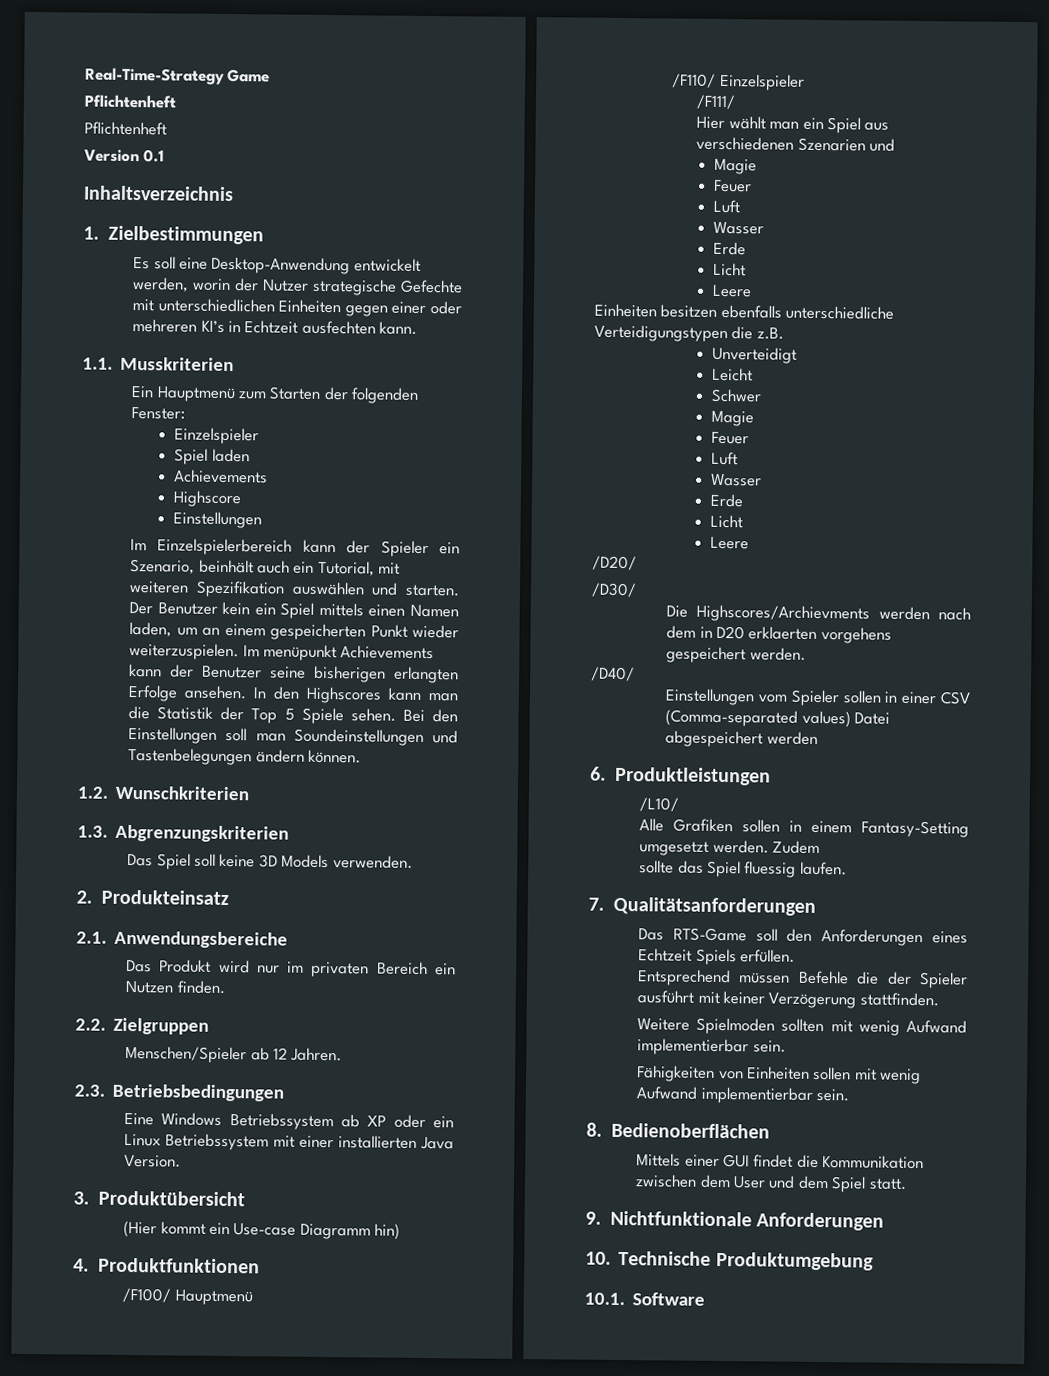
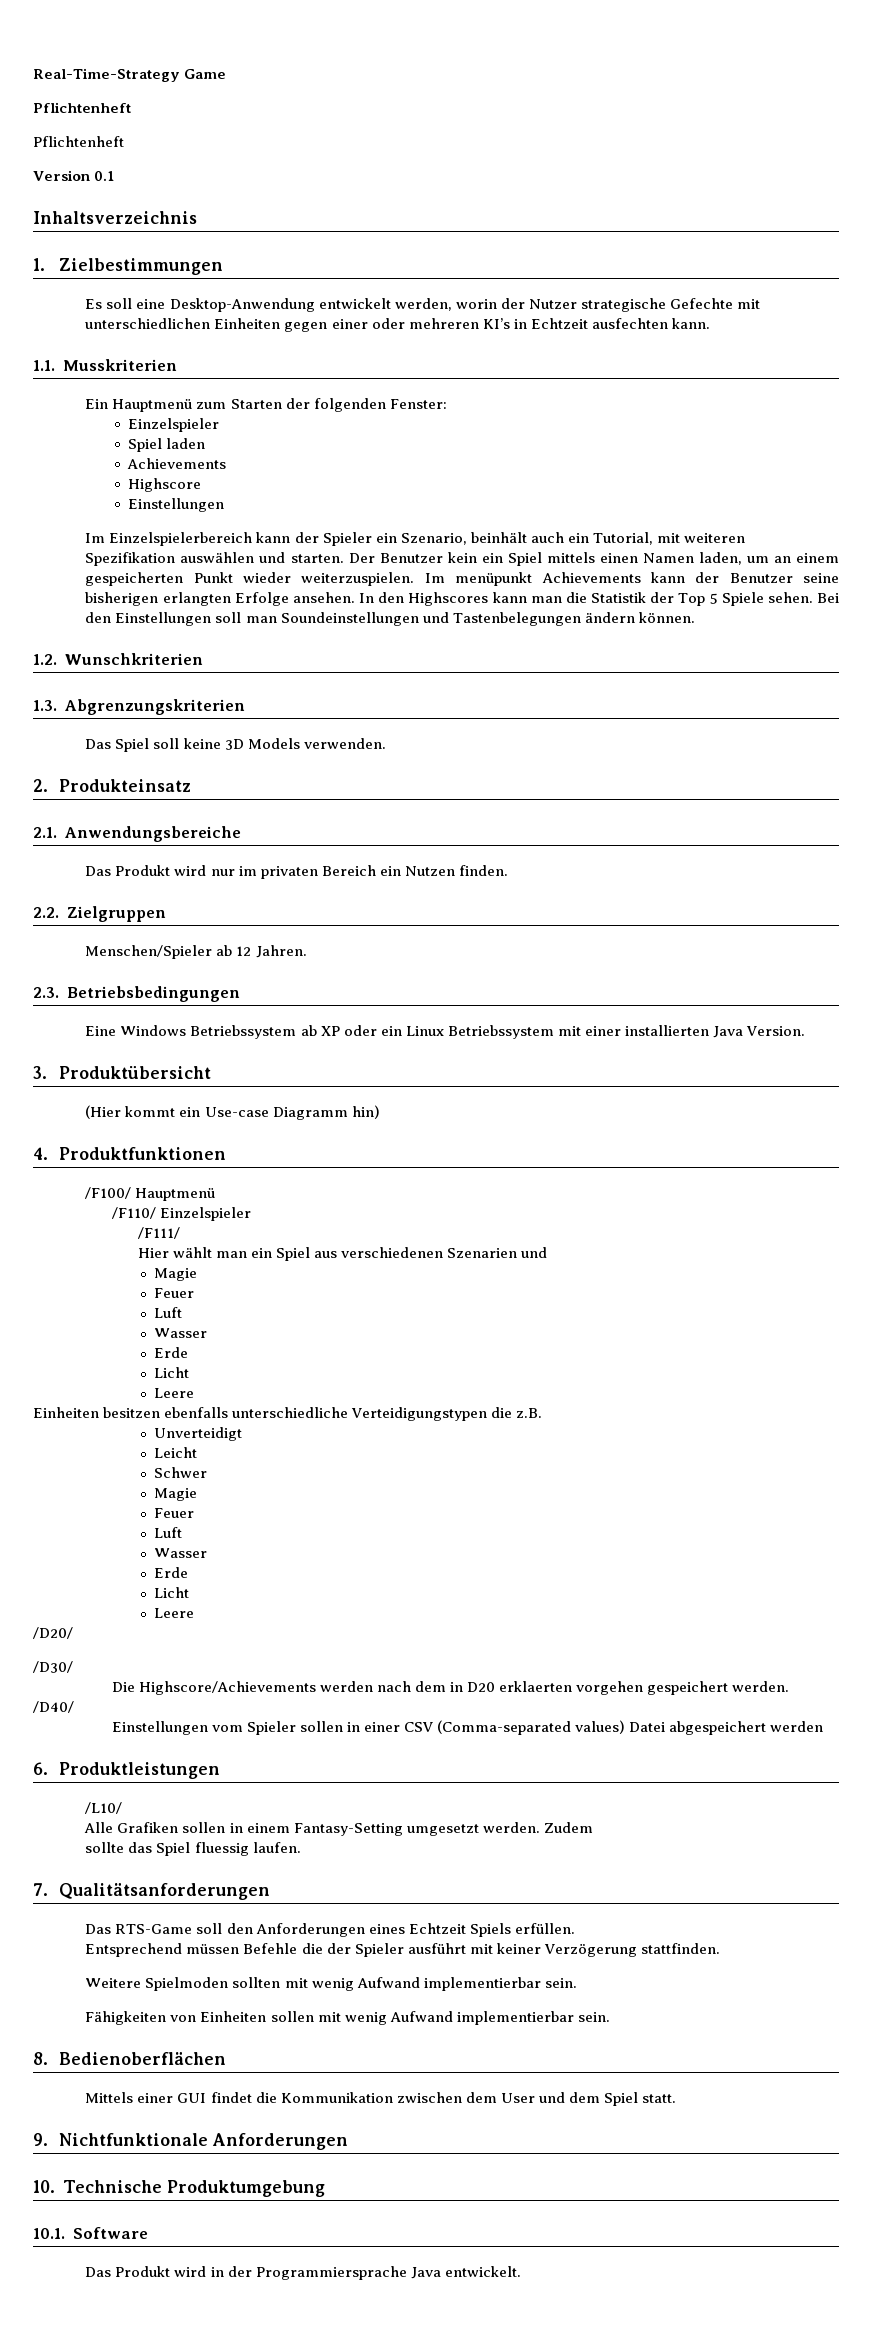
[696,604,871,623] Highscores/Archievments -> [138,1681,316,1695] Highscore/Achievements
[820,626,892,644] vorgehens -> [575,1681,643,1695] vorgehen
(706, 1299) none -> [85,2266,521,2280] // Das Produkt wird in der Programmiersprache Java entwickelt.

